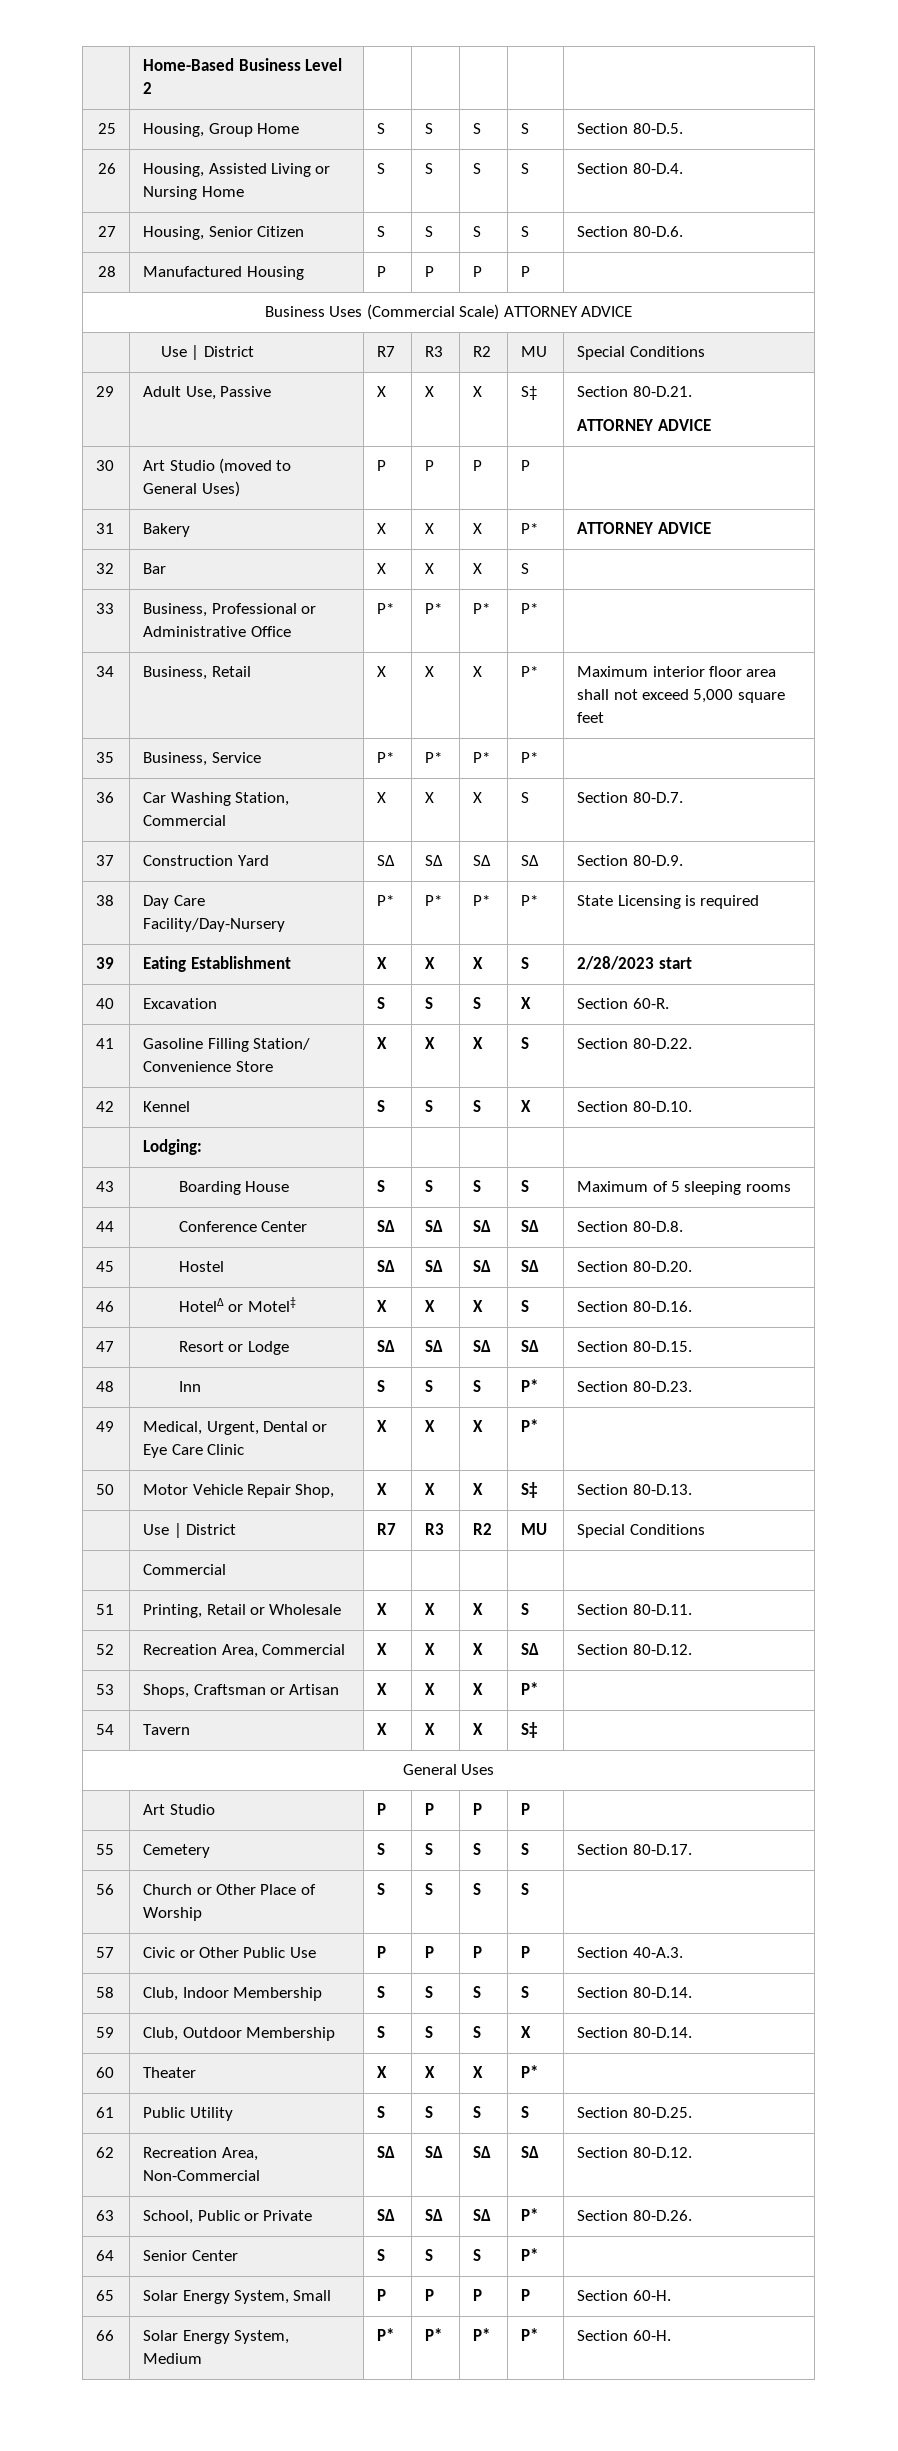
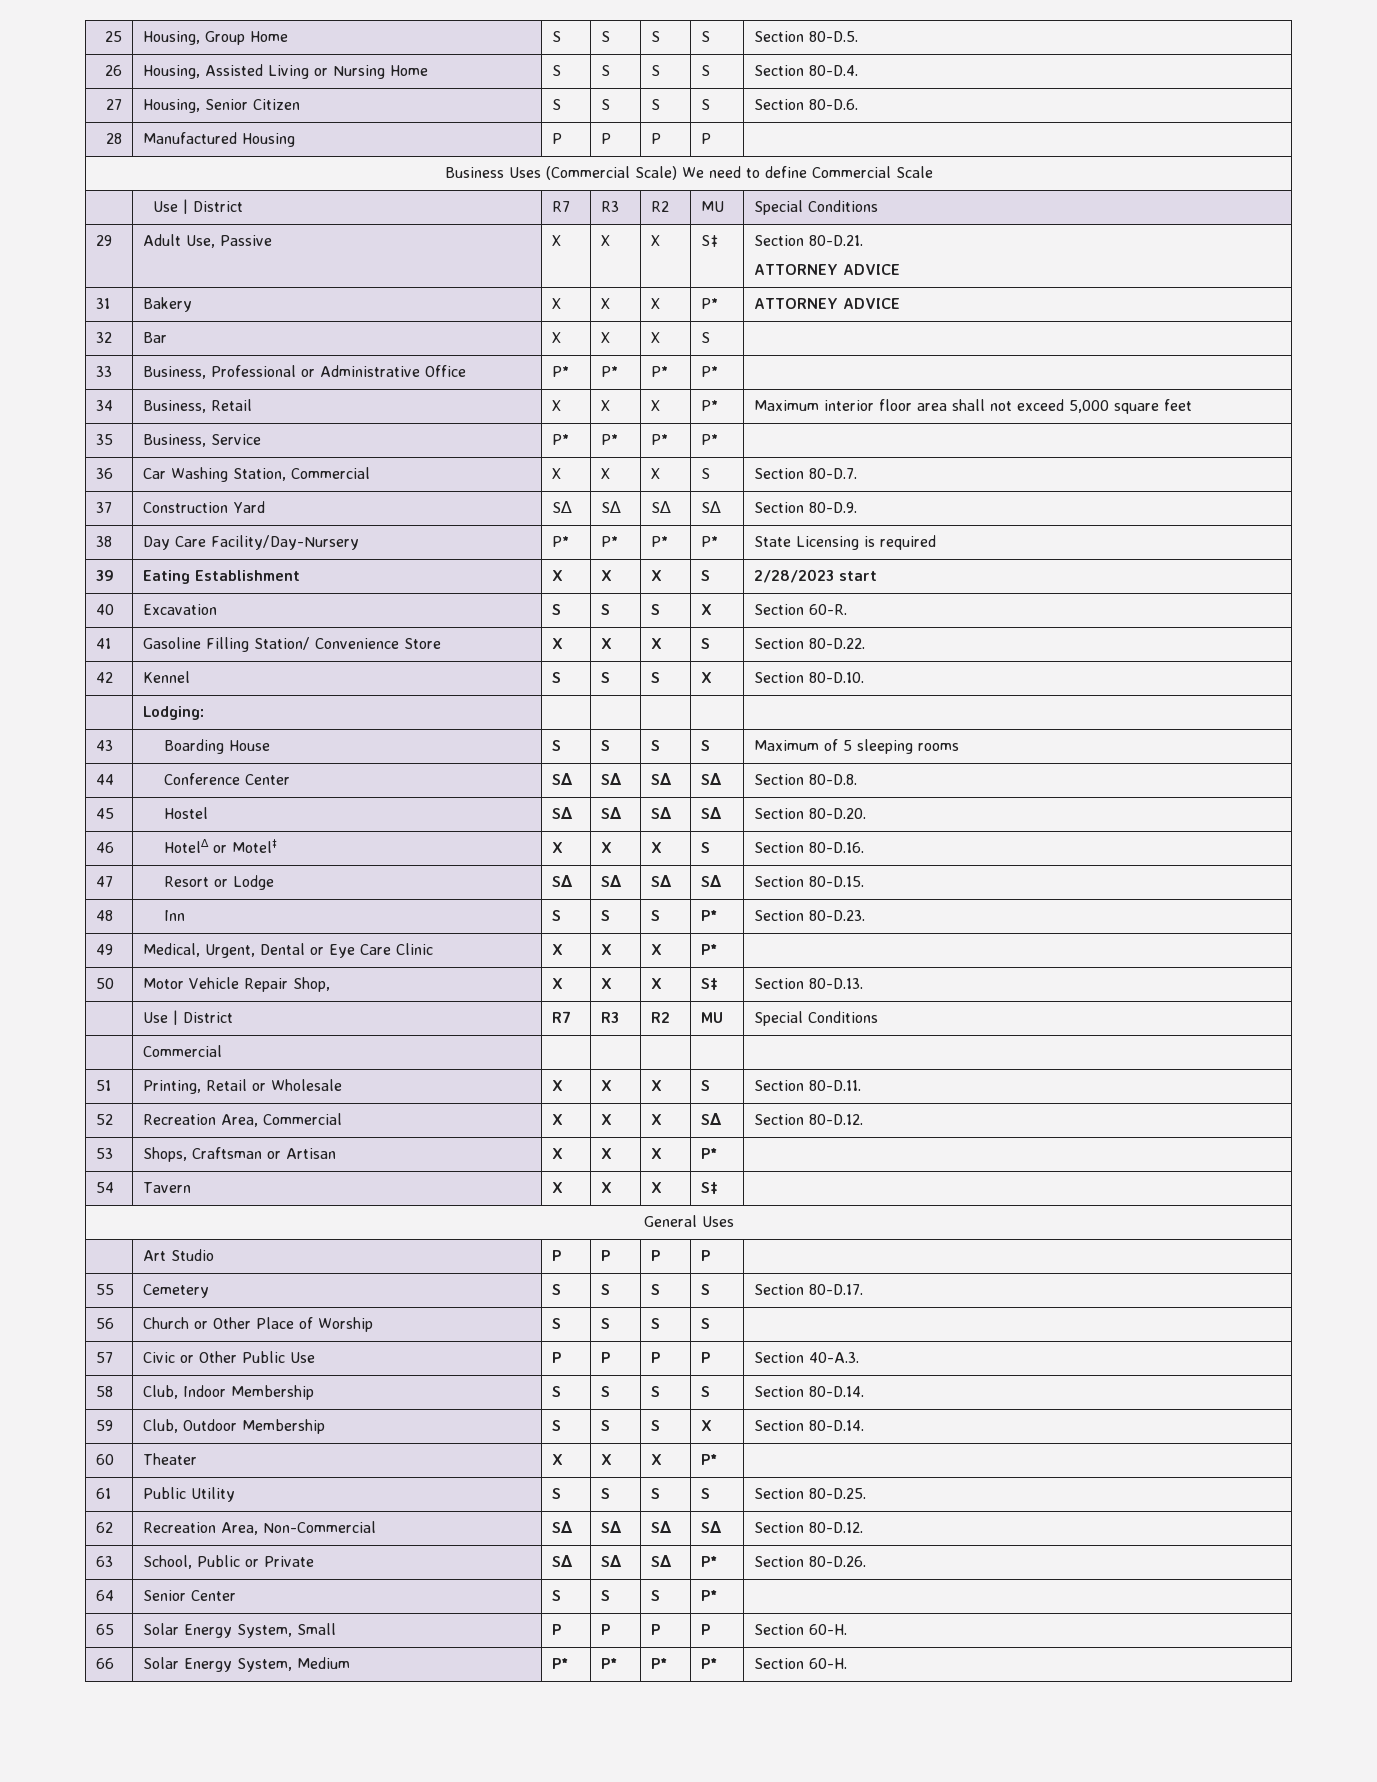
[143,58,343,71] [143,82,153,94] | Home-Based Business Level 2 | | | | | // -> (105, 36) none
[503,306,633,317] ATTORNEY ADVICE -> [681,166,933,178] We need to define Commercial Scale
[96,460,115,471] [143,458,292,474] [143,481,240,497] [377,460,387,471] [425,460,435,471] [473,460,483,471] [521,460,531,471] // 30 | Art Studio (moved to General Uses) | P | P | P | P | -> (900, 269) none

